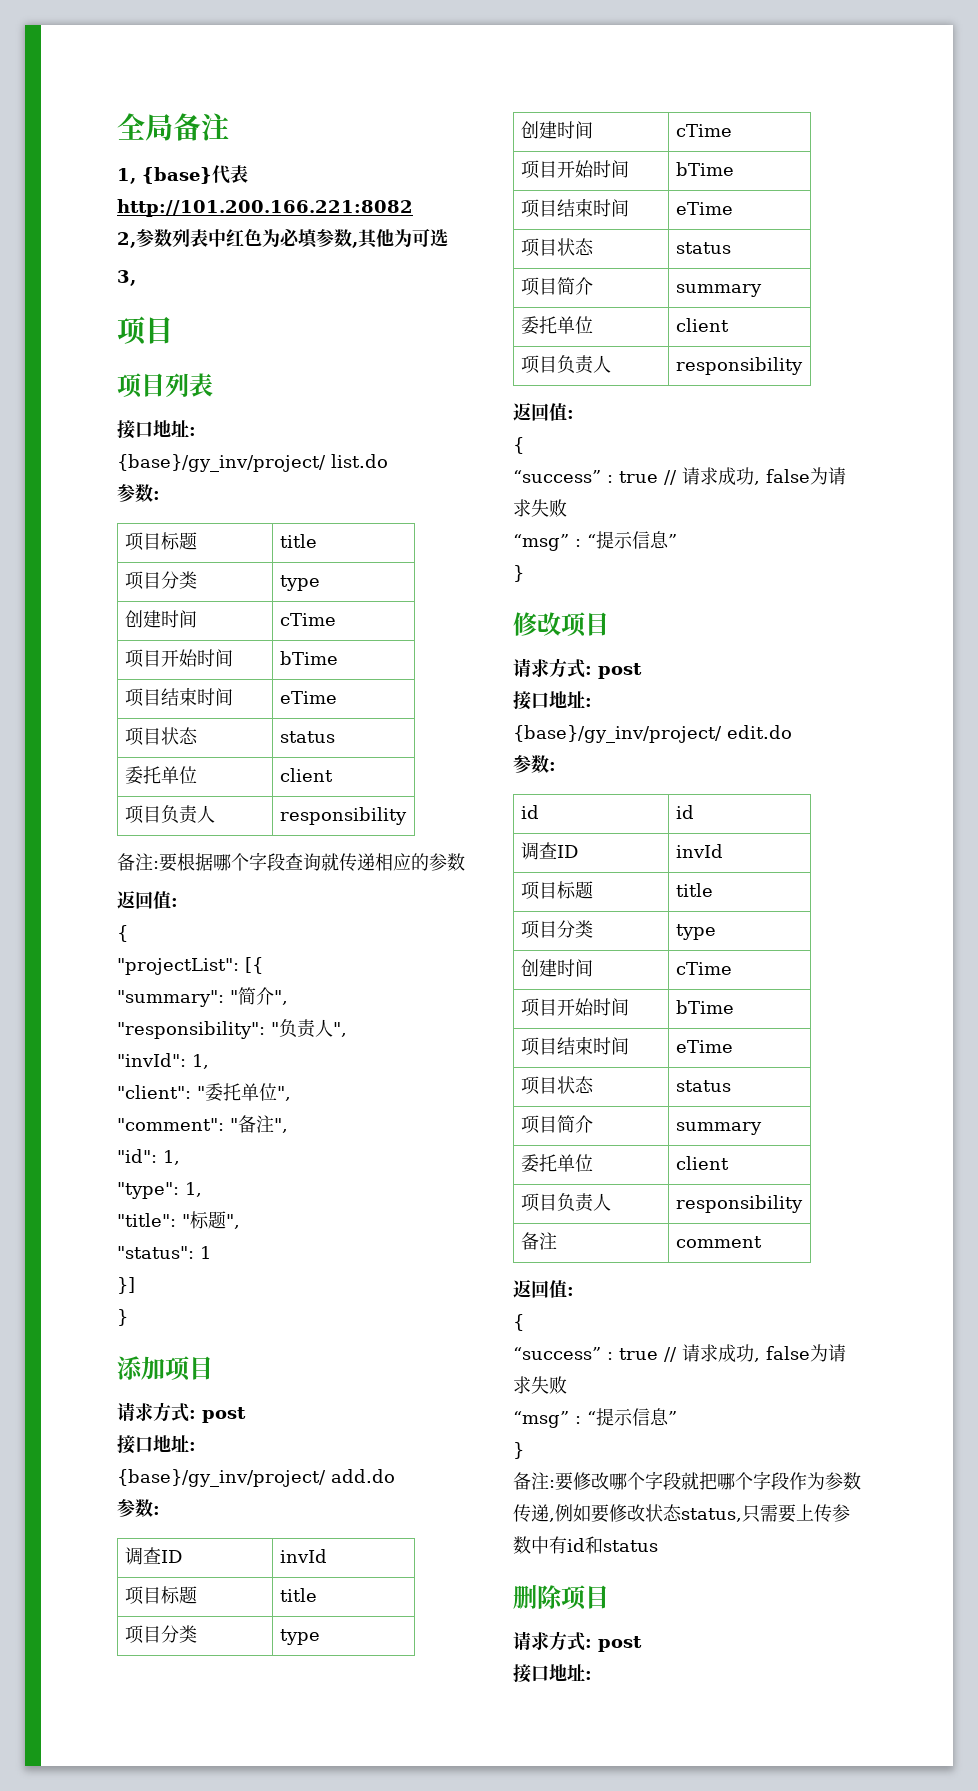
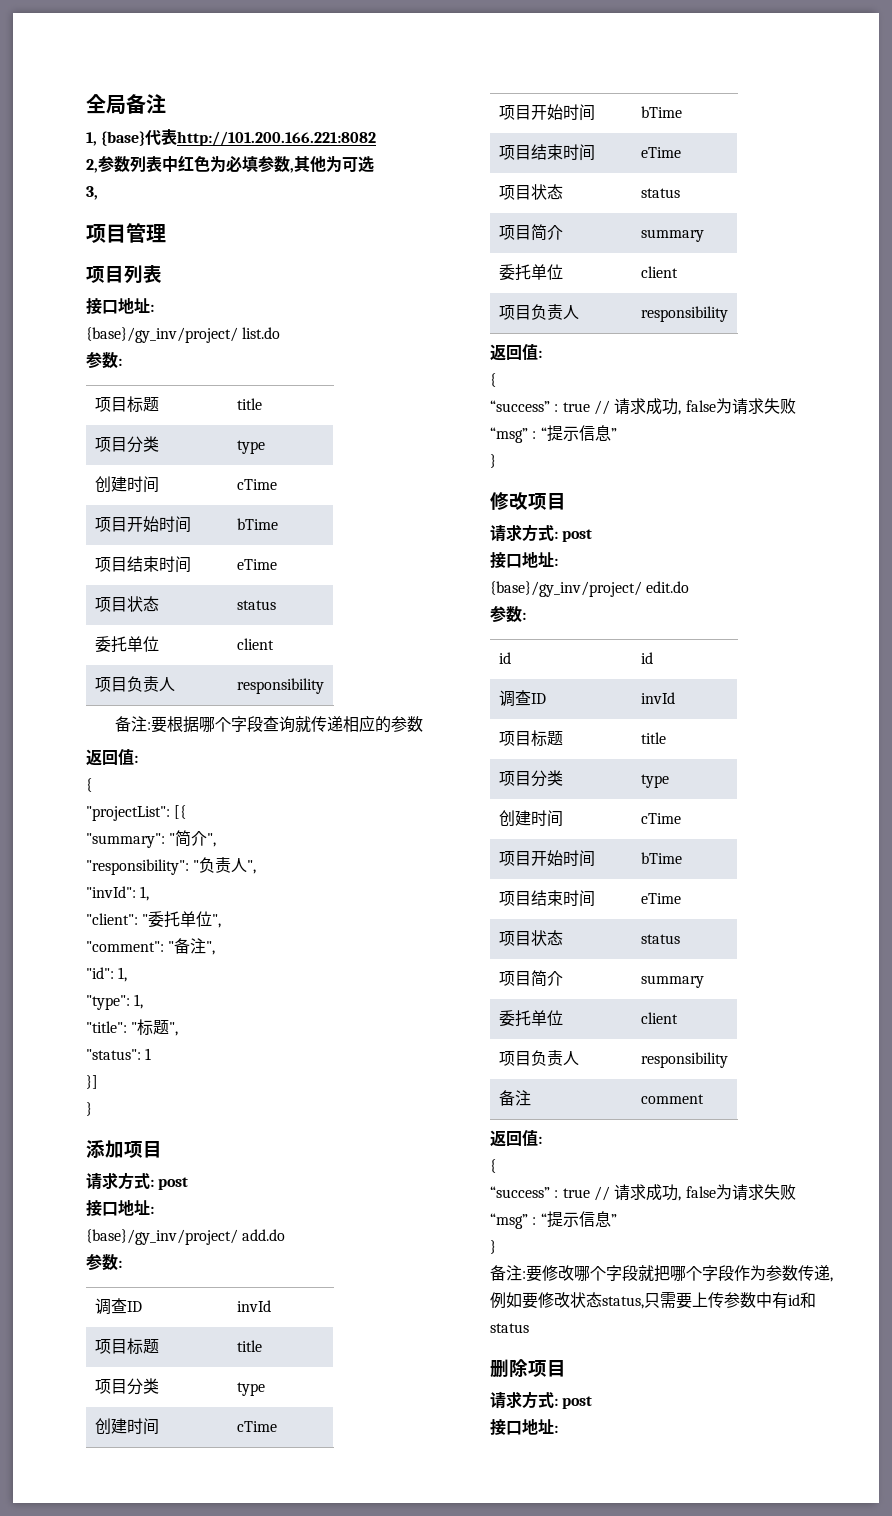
(173, 330) none -> [126,223,166,243] 管理

